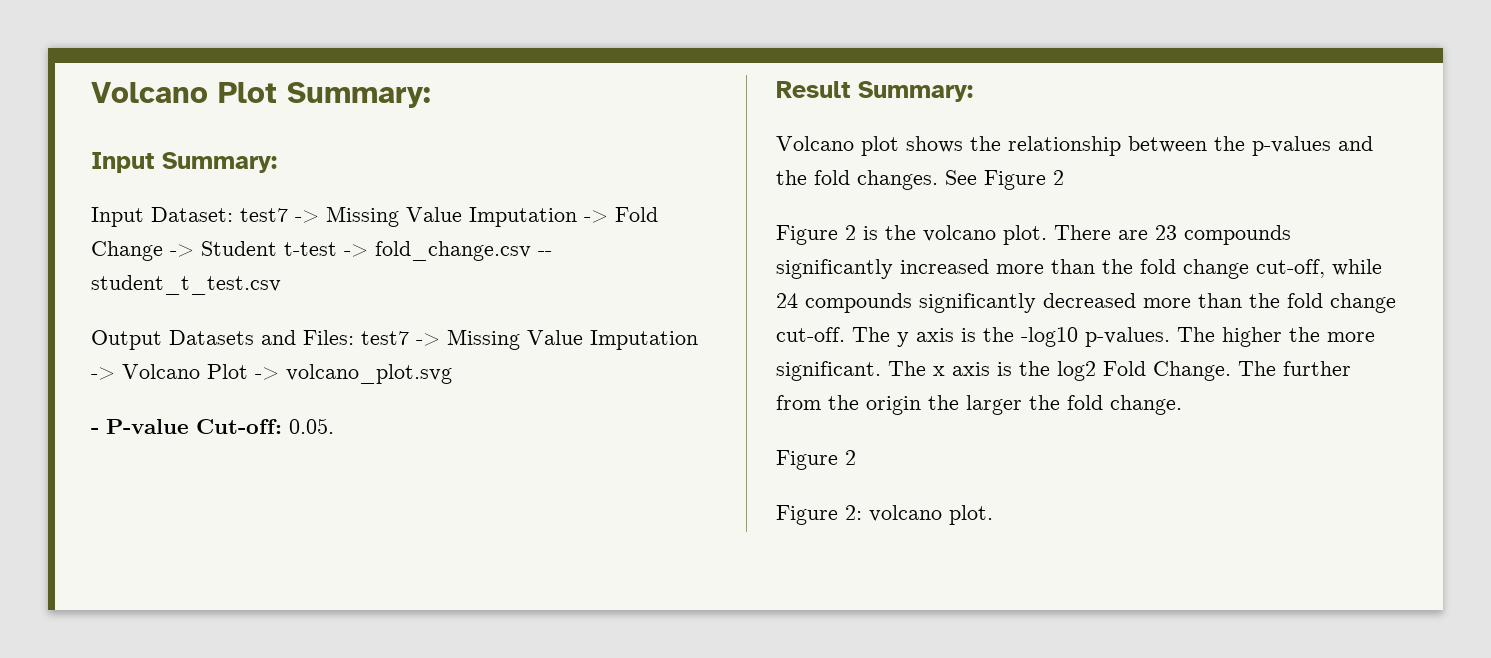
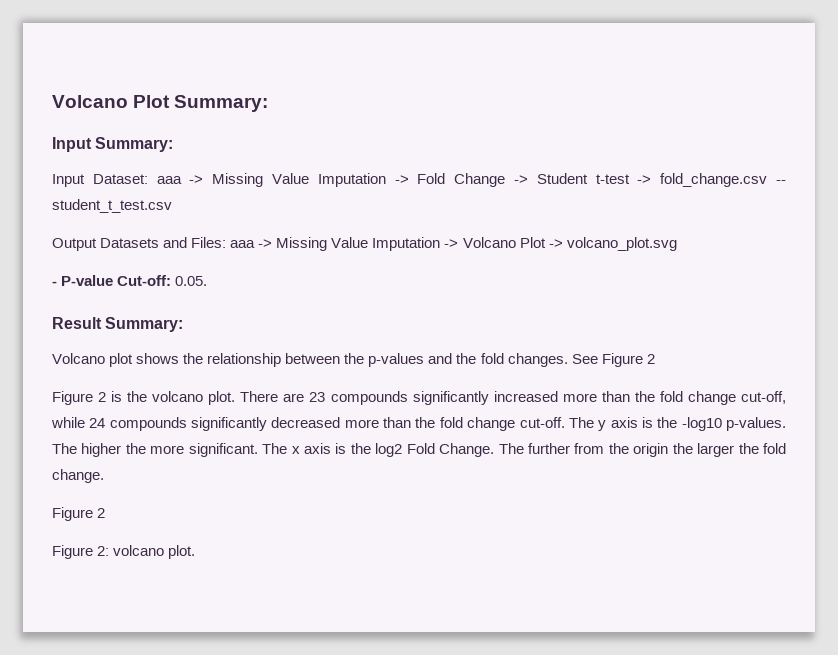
[240,208,288,222] test7 -> [156,176,182,184] aaa
[361,331,409,345] test7 -> [230,240,256,248] aaa

